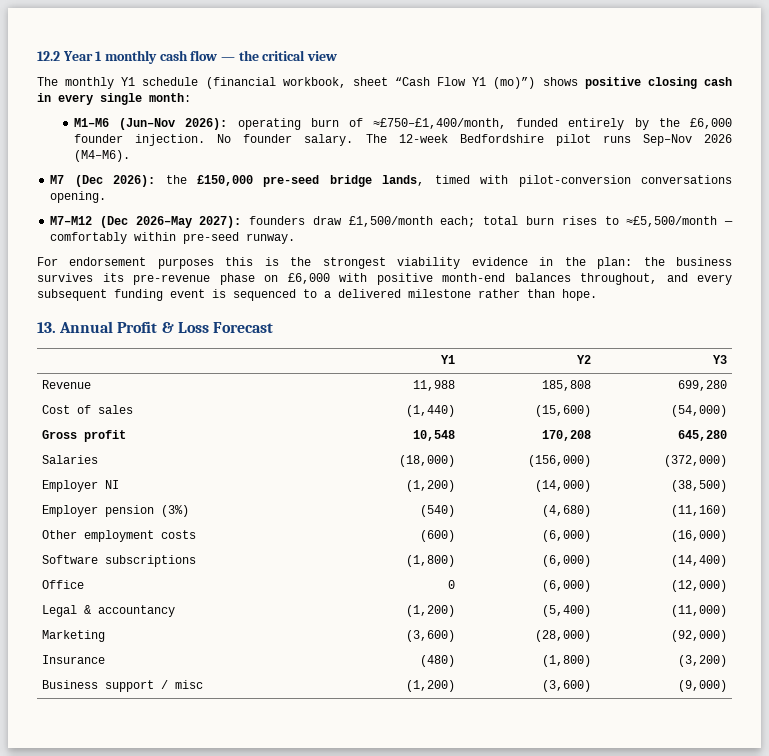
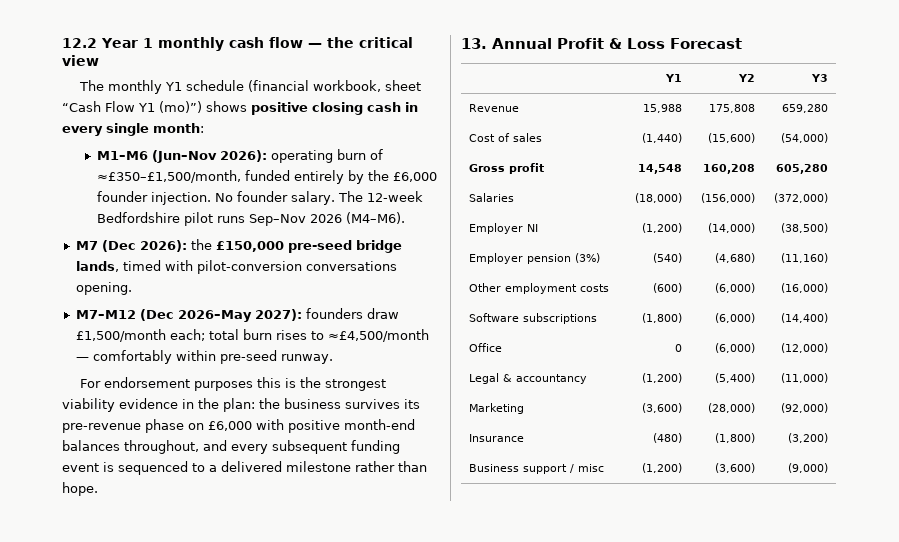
[373,118,507,129] ≈£750–£1,400/month, -> [96,170,241,183] ≈£350–£1,500/month,
[626,216,718,227] ≈£5,500/month -> [327,329,429,342] ≈£4,500/month
[412,380,455,391] [541,380,591,391] [677,380,727,391] 11,988 | 185,808 | 699,280 -> [643,104,683,113] [709,104,756,113] [782,104,829,113] 15,988 | 175,808 | 659,280
[412,430,455,441] [541,430,591,441] [677,430,727,441] 10,548 | 170,208 | 645,280 -> [638,164,683,174] [703,164,756,174] [776,164,829,174] 14,548 | 160,208 | 605,280

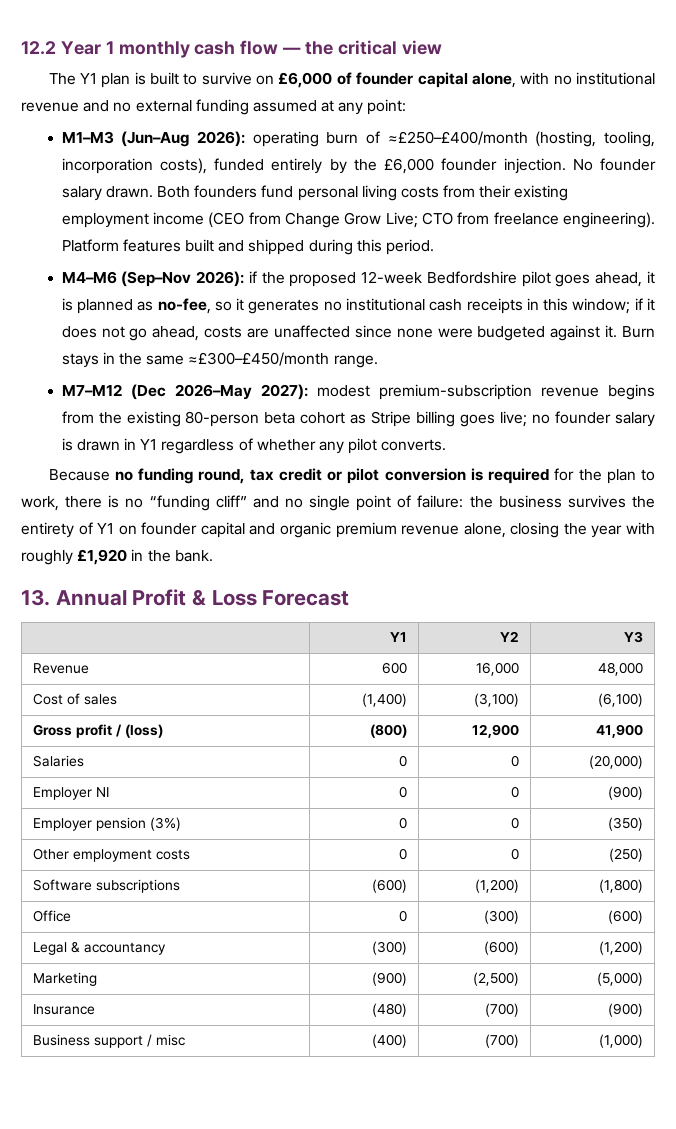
[108,80,422,94] [62,101,418,115] [62,123,204,136] [96,149,383,163] [96,170,241,183] monthly Y1 schedule (financial workbook, sheet “Cash Flow Y1 (mo)”) shows positive closing cash in every single month: // M1–M6 (Jun–Nov 2026): operating burn of ≈£350–£1,500/month, -> [79,72,656,88] [21,99,407,115] [61,131,655,147] [61,158,207,174] Y1 plan is built to survive on £6,000 of founder capital alone, with no institutional revenue and no external funding assumed at any point: // M1–M3 (Jun–Aug 2026): operating burn of ≈£250–£400/month (hosting, tooling, incorporation costs),
[290,191,423,205] [96,212,405,226] [75,239,402,253] [75,260,397,274] [75,282,132,295] [75,308,399,322] [75,329,429,342] [75,350,333,364] [80,377,387,391] [62,398,420,412] [62,419,415,433] [62,440,400,454] [62,461,427,475] [62,482,98,496] salary. The 12-week Bedfordshire pilot runs Sep–Nov 2026 (M4–M6). // M7 (Dec 2026): the £150,000 pre-seed bridge lands, timed with pilot-conversion conversations opening. // M7–M12 (Dec 2026–May 2027): founders draw £1,500/month each; total burn rises to ≈£4,500/month — comfortably within pre-seed runway. // For endorsement purposes this is the strongest viability evidence in the plan: the business survives its pre-revenue phase on £6,000 with positive month-end balances throughout, and every subsequent funding event is sequenced to a delivered milestone rather than hope. -> [61,185,569,201] [61,212,655,228] [61,239,434,255] [61,271,655,287] [61,298,656,314] [61,325,656,341] [61,352,378,368] [61,384,655,400] [61,411,656,427] [61,438,447,454] [48,468,655,484] [21,495,655,511] [21,522,655,538] [21,549,213,565] salary drawn. Both founders fund personal living costs from their existing employment income (CEO from Change Grow Live; CTO from freelance engineering). Platform features built and shipped during this period. // M4–M6 (Sep–Nov 2026): if the proposed 12-week Bedfordshire pilot goes ahead, it is planned as no-fee, so it generates no institutional cash receipts in this window; if it does not go ahead, costs are unaffected since none were budgeted against it. Burn stays in the same ≈£300–£450/month range. // M7–M12 (Dec 2026–May 2027): modest premium-subscription revenue begins from the existing 80-person beta cohort as Stripe billing goes live; no founder salary is drawn in Y1 regardless of whether any pilot converts. // Because no funding round, tax credit or pilot conversion is required for the plan to work, there is no “funding cliff” and no single point of failure: the business survives the entirety of Y1 on founder capital and organic premium revenue alone, closing the year with roughly £1,920 in the bank.
[643,104,683,113] [709,104,756,113] [782,104,829,113] 15,988 | 175,808 | 659,280 -> [382,662,408,674] [476,662,520,676] [598,662,644,676] 600 | 16,000 | 48,000
[642,133,683,143] [708,133,756,143] [781,133,829,143] (1,440) | (15,600) | (54,000) -> [362,693,408,707] [474,693,520,707] [598,693,644,707] (1,400) | (3,100) | (6,100)
[638,164,683,174] [703,164,756,174] [776,164,829,174] [468,193,514,202] [635,193,683,203] [701,193,756,203] [774,193,829,203] | 14,548 | 160,208 | 605,280 // Salaries | (18,000) | (156,000) | (372,000) -> [115,724,163,738] [370,724,408,738] [472,724,520,738] [596,724,644,738] [32,755,84,767] [399,755,408,767] [511,755,520,767] [589,755,644,769] / (loss) | (800) | 12,900 | 41,900 // Salaries | 0 | 0 | (20,000)
[642,223,683,233] [708,223,756,233] [781,223,829,233] (1,200) | (14,000) | (38,500) -> [399,786,408,798] [511,786,520,798] [608,786,644,800] 0 | 0 | (900)
[653,253,683,263] [715,253,756,263] [781,253,829,263] (540) | (4,680) | (11,160) -> [399,817,408,829] [511,817,520,829] [608,817,644,831] 0 | 0 | (350)
[653,283,683,293] [715,283,756,293] [781,283,829,293] (600) | (6,000) | (16,000) -> [399,848,408,860] [511,848,520,860] [609,848,644,862] 0 | 0 | (250)
[642,313,683,323] [715,313,756,323] [781,313,829,323] | (1,800) | (6,000) | (14,400) -> [372,879,408,893] [475,879,520,893] [599,879,644,893] | (600) | (1,200) | (1,800)
[715,343,756,353] [781,343,829,353] (6,000) | (12,000) -> [484,910,520,924] [608,910,644,924] (300) | (600)
[642,373,683,383] [715,373,756,383] [781,373,829,383] | (1,200) | (5,400) | (11,000) -> [372,941,408,955] [484,941,520,955] [599,941,644,955] | (300) | (600) | (1,200)
[642,403,683,413] [708,403,756,413] [781,403,829,413] (3,600) | (28,000) | (92,000) -> [372,972,408,986] [473,972,520,986] [597,972,644,986] (900) | (2,500) | (5,000)
[715,433,756,443] [788,433,829,443] (1,800) | (3,200) -> [485,1003,520,1017] [608,1003,644,1017] (700) | (900)
[642,463,683,473] [715,463,756,473] [788,463,829,473] (1,200) | (3,600) | (9,000) -> [372,1034,408,1048] [485,1034,520,1048] [599,1034,644,1048] (400) | (700) | (1,000)

